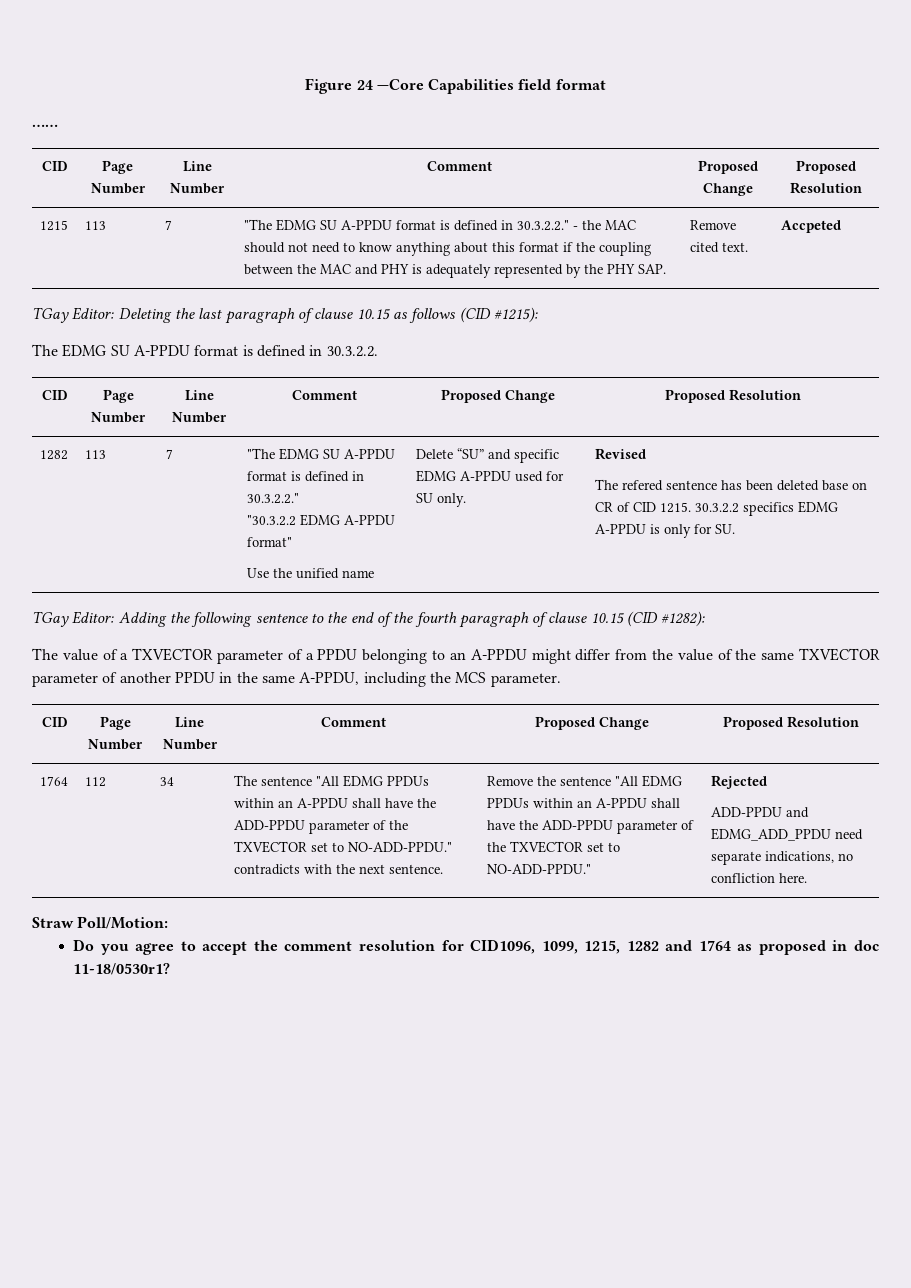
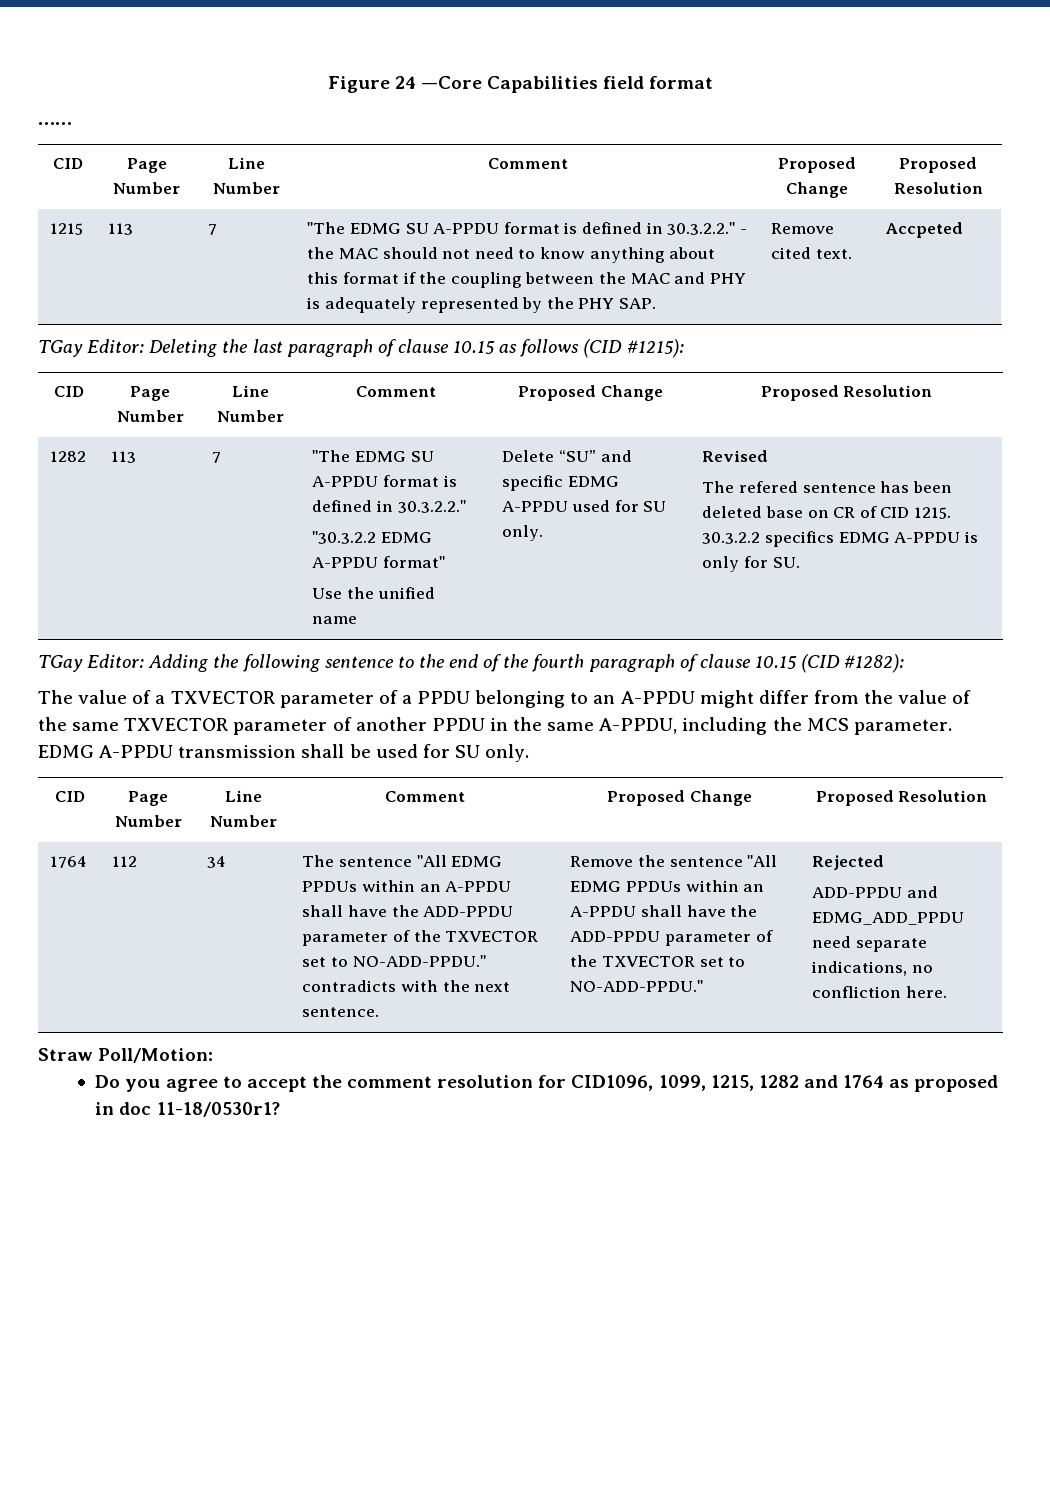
[32,344,378,357] // The EDMG SU A-PPDU format is defined in 30.3.2.2. -> (684, 348) none
(561, 680) none -> [38,744,530,762] EDMG A-PPDU transmission shall be used for SU only.

